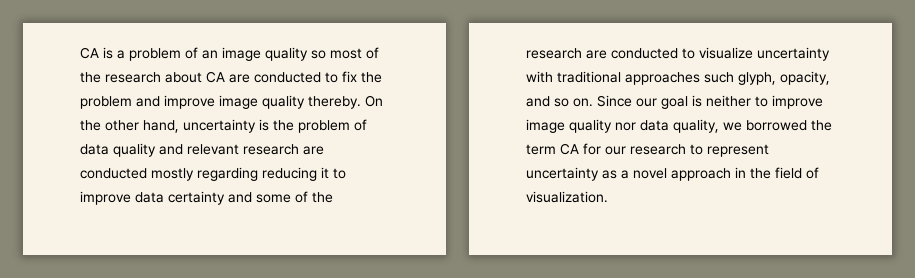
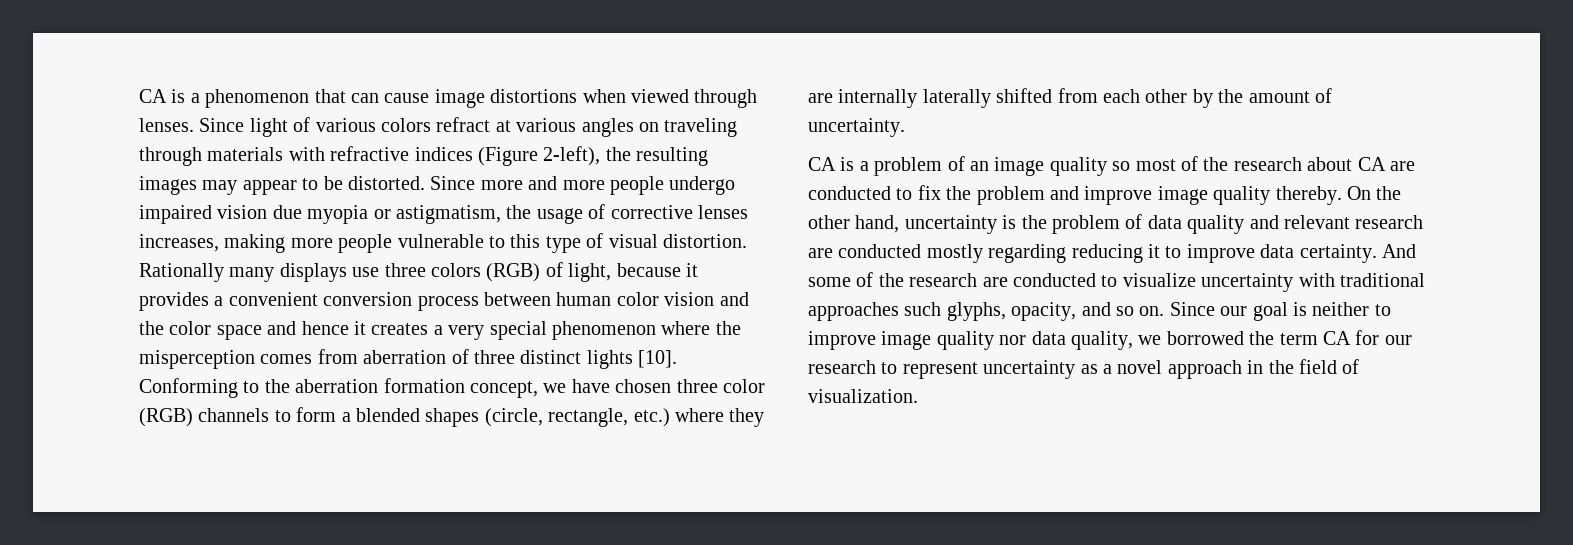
[80,47,125,59] CA is a -> [139,89,758,108] [139,117,738,137] [139,146,709,166] [139,176,736,195] [139,204,748,224] [139,233,747,253] [139,262,698,282] [139,292,749,311] [139,321,741,340] [139,349,678,369] [139,378,765,398] [139,407,765,427] [808,88,1332,108] [808,118,905,137] [808,157,869,171] CA is a phenomenon that can cause image distortions when viewed through lenses. Since light of various colors refract at various angles on traveling through materials with refractive indices (Figure 2-left), the resulting images may appear to be distorted. Since more and more people undergo impaired vision due myopia or astigmatism, the usage of corrective lenses increases, making more people vulnerable to this type of visual distortion. Rationally many displays use three colors (RGB) of light, because it provides a convenient conversion process between human color vision and the color space and hence it creates a very special phenomenon where the misperception comes from aberration of three distinct lights [10]. Conforming to the aberration formation concept, we have chosen three color (RGB) channels to form a blended shapes (circle, rectangle, etc.) where they are internally laterally shifted from each other by the amount of uncertainty. // CA is a
[168,191,252,205] certainty and -> [1299,244,1416,263] certainty. And
[738,72,776,85] glyph, -> [946,302,1006,321] glyphs,

